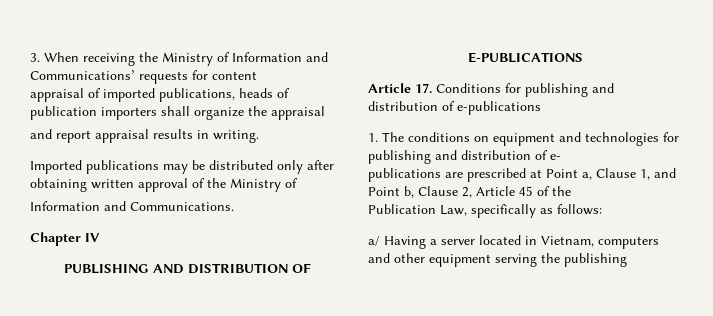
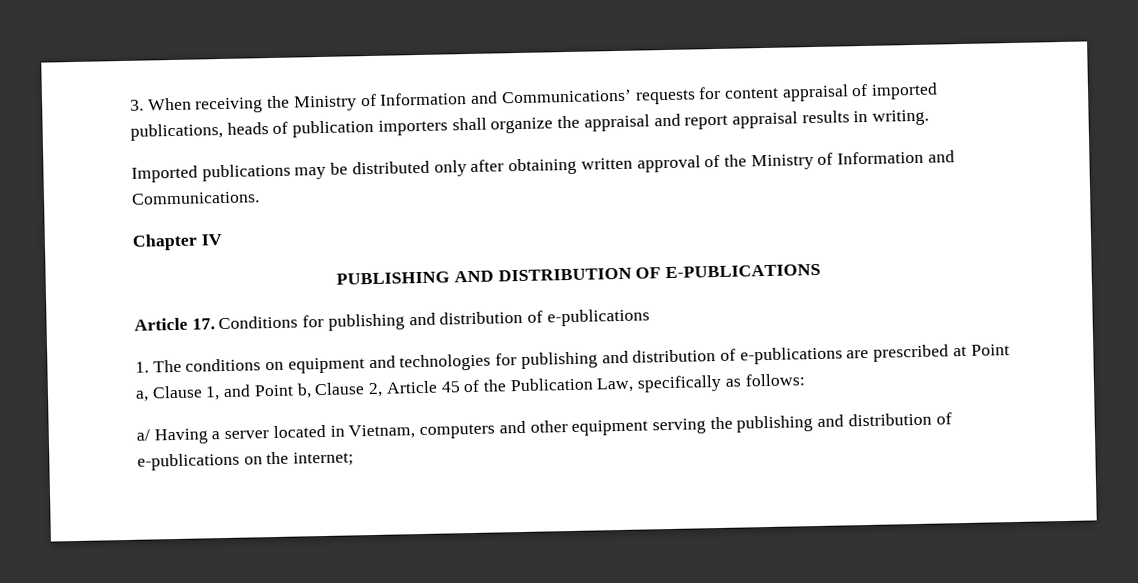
(257, 75) // -> (779, 93) none
(325, 113) // -> (650, 123) none
(298, 183) // -> (834, 158) none
[550,154,561,160] [368,168,441,182] e- // publications -> [739,346,843,365] e-publications
(571, 191) // -> (507, 385) none
(627, 260) none -> [817,412,952,427] [137,451,355,471] and distribution of e-publications on the internet;

